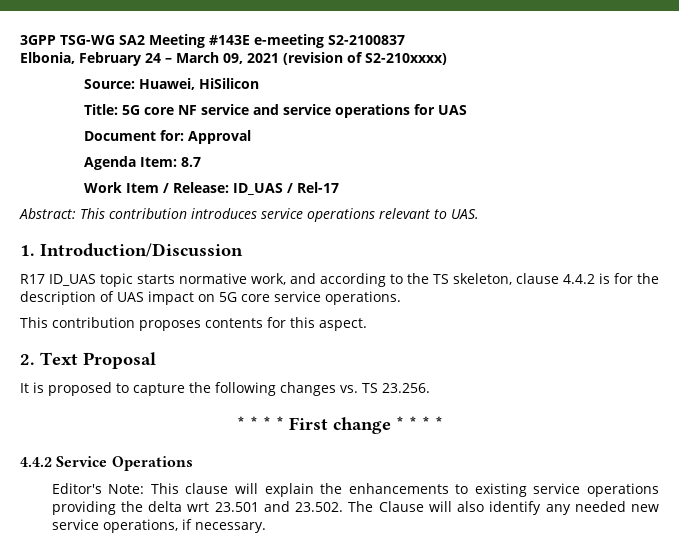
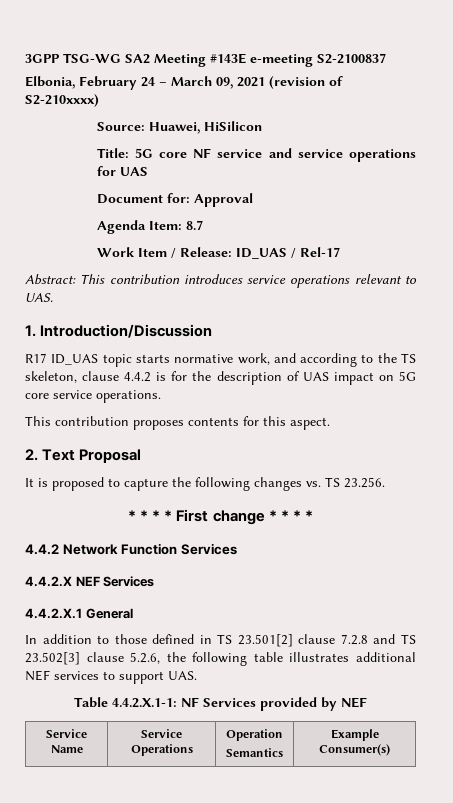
[56,456,193,471] [51,483,659,497] [51,501,659,515] [51,519,266,533] Service Operations // Editor's Note: This clause will explain the enhancements to existing service operations providing the delta wrt 23.501 and 23.502. The Clause will also identify any needed new service operations, if necessary. -> [62,543,237,555] [25,576,155,587] [25,608,133,619] [25,634,416,647] [25,652,416,666] [25,670,197,684] [74,697,367,711] [46,729,87,738] [50,745,83,753] [141,729,182,738] [130,744,193,756] [226,729,283,741] [226,748,283,757] [330,729,379,741] [319,744,390,756] Network Function Services // 4.4.2.X NEF Services // 4.4.2.X.1 General // In addition to those defined in TS 23.501[2] clause 7.2.8 and TS 23.502[3] clause 5.2.6, the following table illustrates additional NEF services to support UAS. // Table 4.4.2.X.1-1: NF Services provided by NEF // Service Name | Service Operations | Operation // Semantics | Example Consumer(s)

